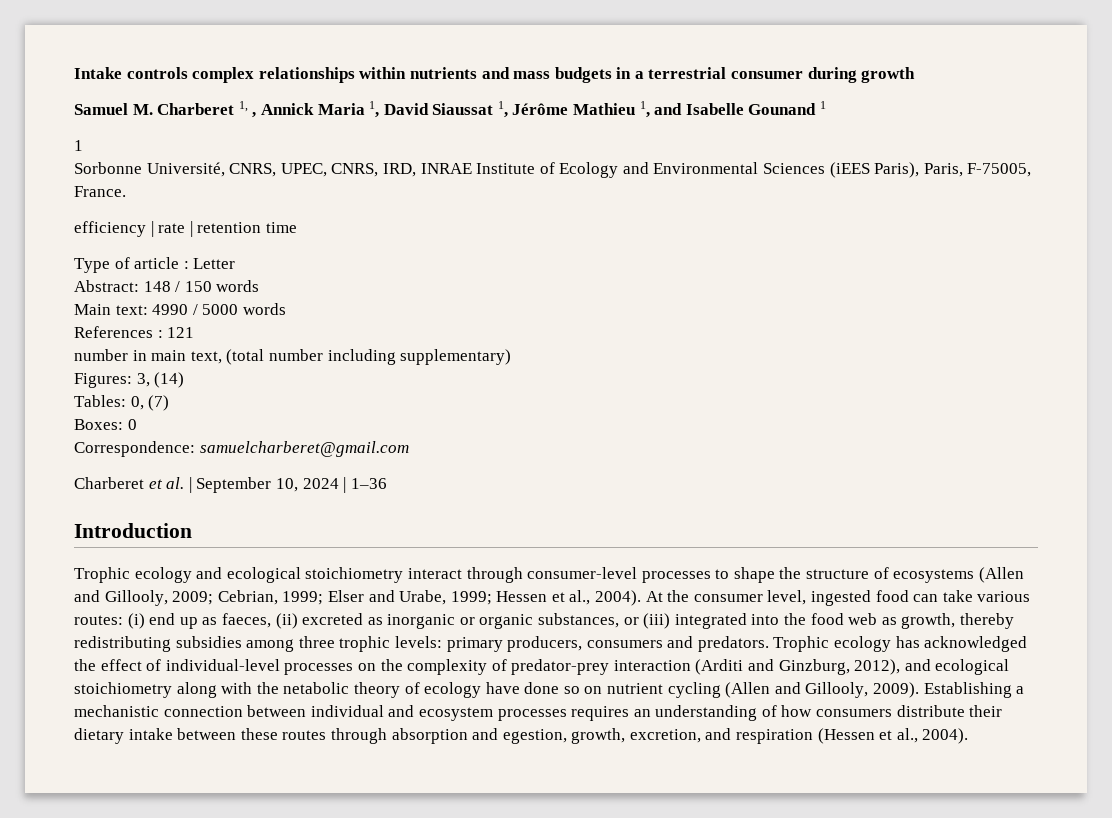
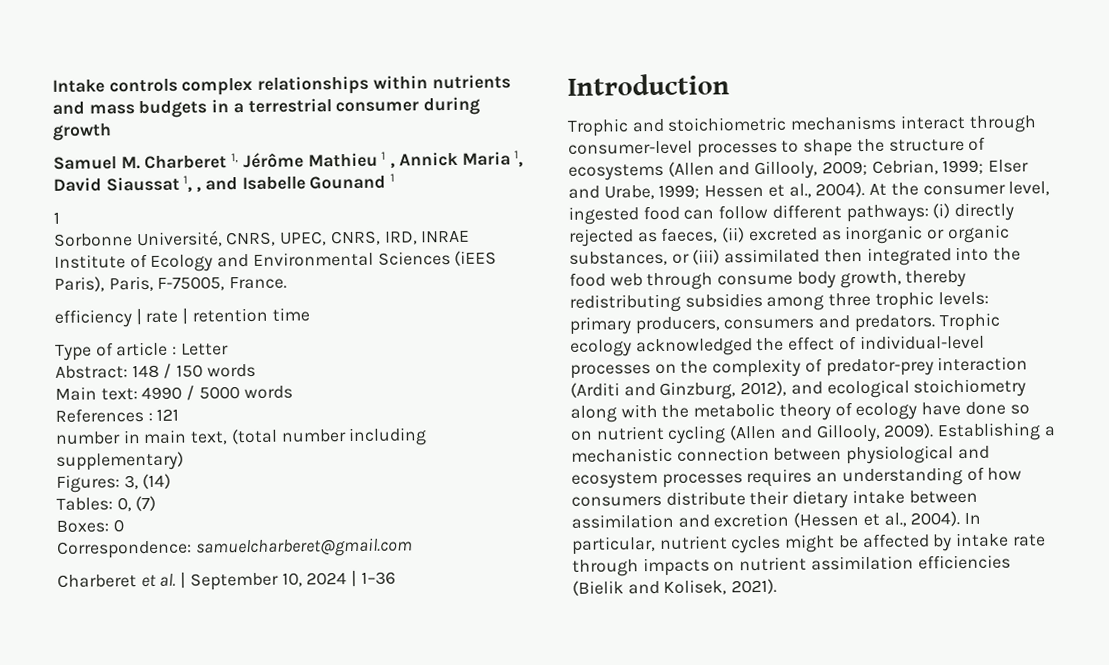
(248, 106) none -> [242,151,387,169] Jérôme Mathieu 1
[512,101,650,118] Jérôme Mathieu 1, -> [196,186,202,193] ,
[134,567,404,583] ecology and ecological stoichiometry -> [631,115,898,133] and stoichiometric mechanisms
[942,590,1031,602] [74,613,198,629] take various routes: (i) end up -> [718,202,1015,223] [568,228,634,247] follow different pathways: (i) directly rejected
(671, 621) none -> [724,248,863,264] assimilated then
[881,617,897,625] as -> [646,271,836,291] through consume body
[895,636,920,648] has -> (632, 348) none
[283,682,350,694] netabolic -> [693,402,776,418] metabolic
[310,705,384,717] individual -> [846,445,955,465] physiological
[240,728,969,744] these routes through absorption and egestion, growth, excretion, and respiration (Hessen et al., 2004). -> [571,511,982,529] [571,532,1046,555] [572,554,1011,577] [572,578,778,596] assimilation and excretion (Hessen et al., 2004). In particular, nutrient cycles might be affected by intake rate through impacts on nutrient assimilation efficiencies (Bielik and Kolisek, 2021).

